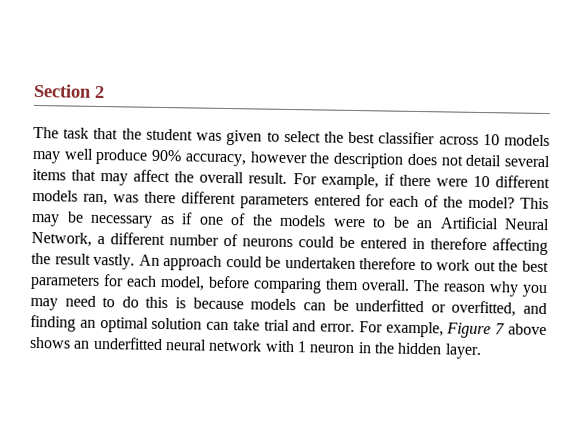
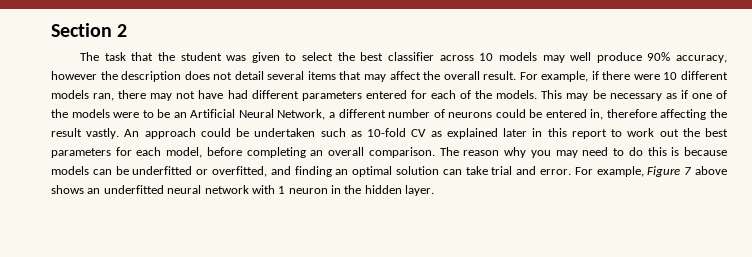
[112,191,176,204] was there -> [118,90,248,101] there may not have had
[468,196,516,209] model? -> [496,90,538,99] models.
[412,237,425,250] in -> [590,109,604,120] in,
[359,257,417,270] therefore -> [320,128,607,139] such as 10-fold CV as explained later in this report
[253,277,410,294] comparing them overall. -> [246,147,435,158] completing an overall comparison.

